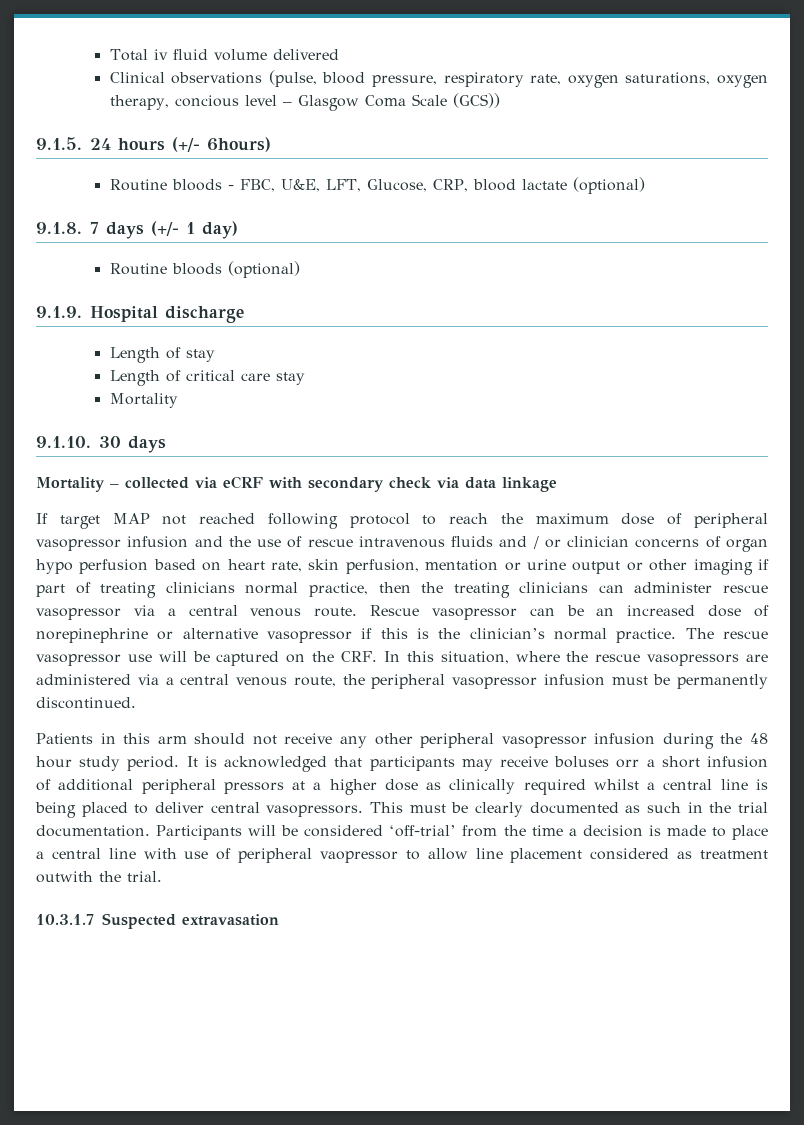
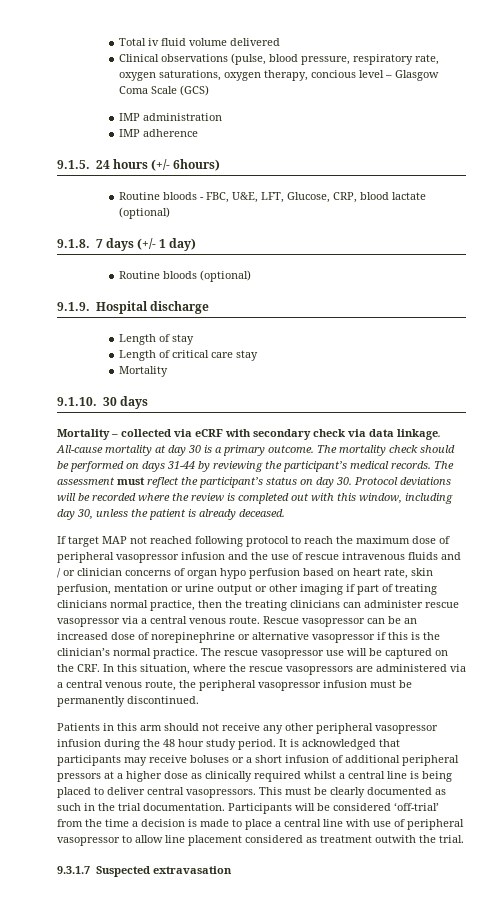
[452,93,500,108] (GCS)) -> [179,85,209,96] [118,113,222,121] [118,129,198,137] (GCS) // IMP administration // IMP adherence
[502,477,557,492] linkage -> [397,429,441,440] [56,445,455,456] [57,461,454,472] [57,477,451,488] [57,493,453,504] [57,509,285,520] linkage. All-cause mortality at day 30 is a primary outcome. The mortality check should be performed on days 31-44 by reviewing the participant’s medical records. The assessment must reflect the participant’s status on day 30. Protocol deviations will be recorded where the review is completed out with this window, including day 30, unless the patient is already deceased.
[616,759,640,768] orr -> [232,757,244,763] or
[320,851,398,863] vaopressor -> [57,837,120,846] vasopressor
[36,914,94,925] 10.3.1.7 -> [57,866,90,874] 9.3.1.7

